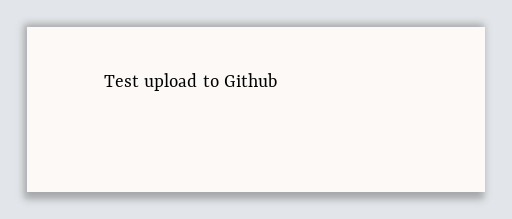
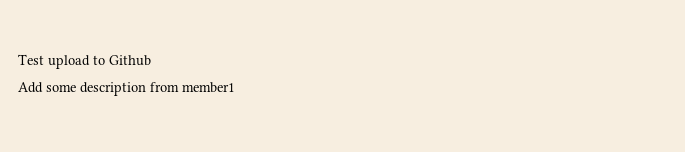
(277, 80) none -> [18,82,235,96] // Add some description from member1

